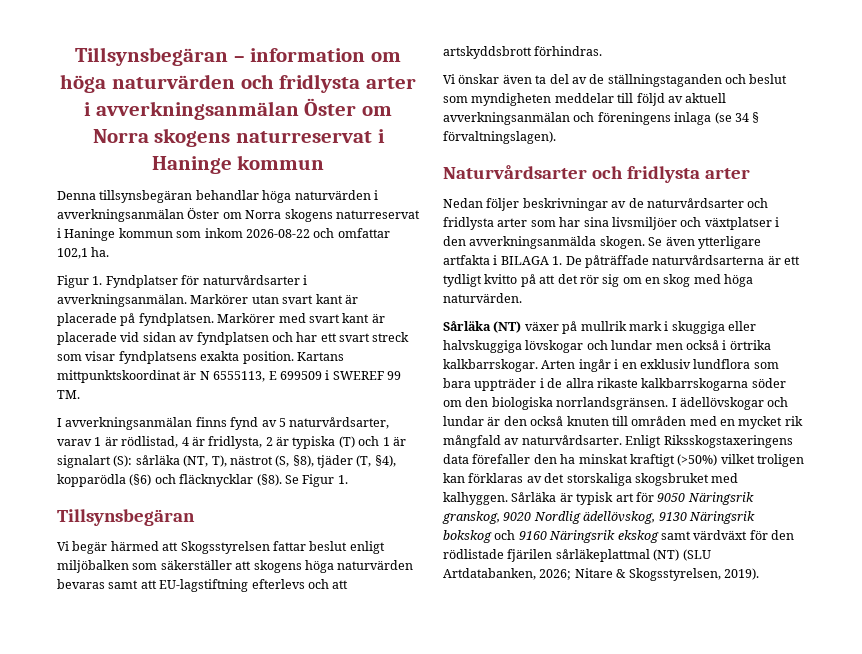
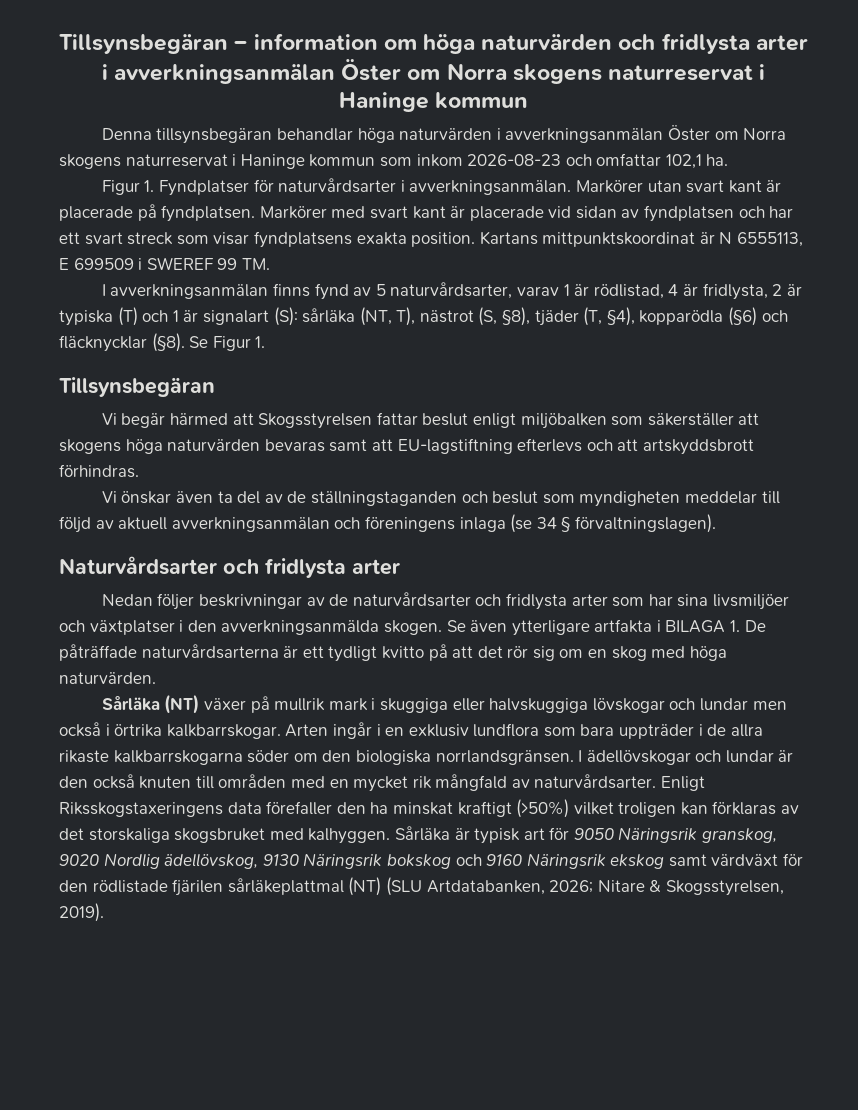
[245,229,310,238] 2026-08-22 -> [467,154,562,166] 2026-08-23

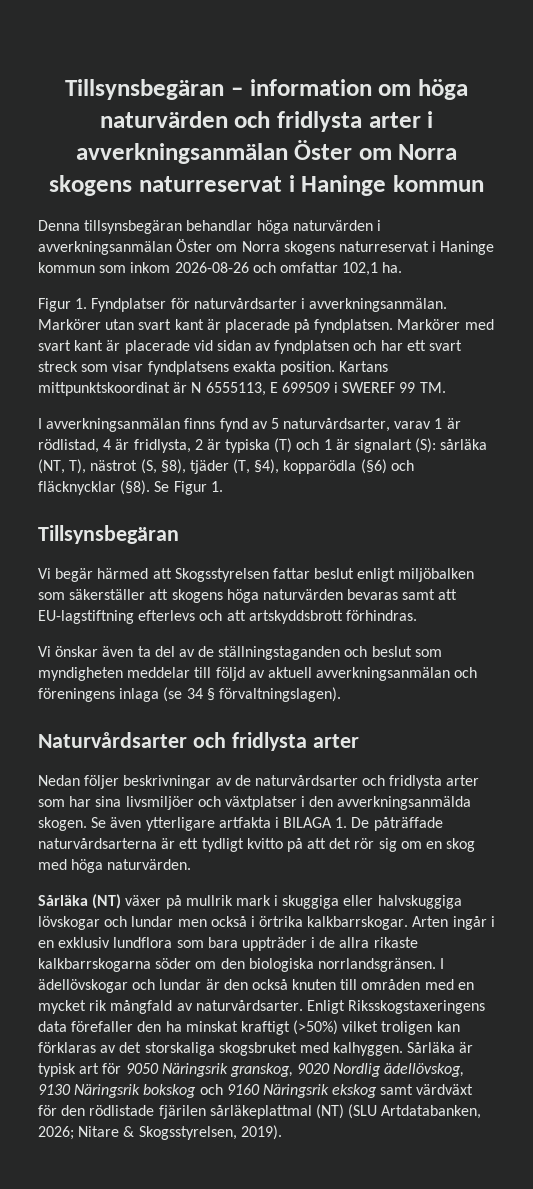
[467,154,562,166] 2026-08-23 -> [174,262,249,273] 2026-08-26

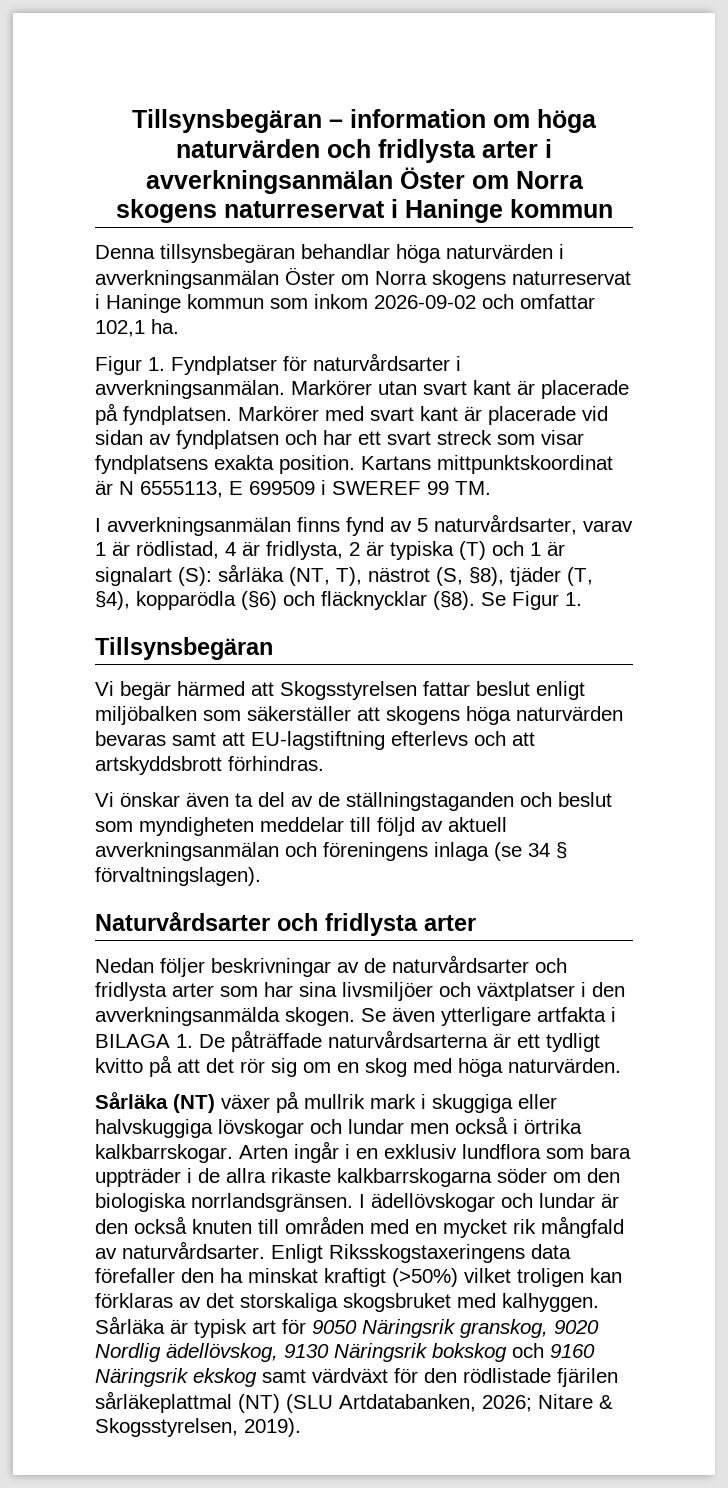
[174,262,249,273] 2026-08-26 -> [374,295,476,309] 2026-09-02

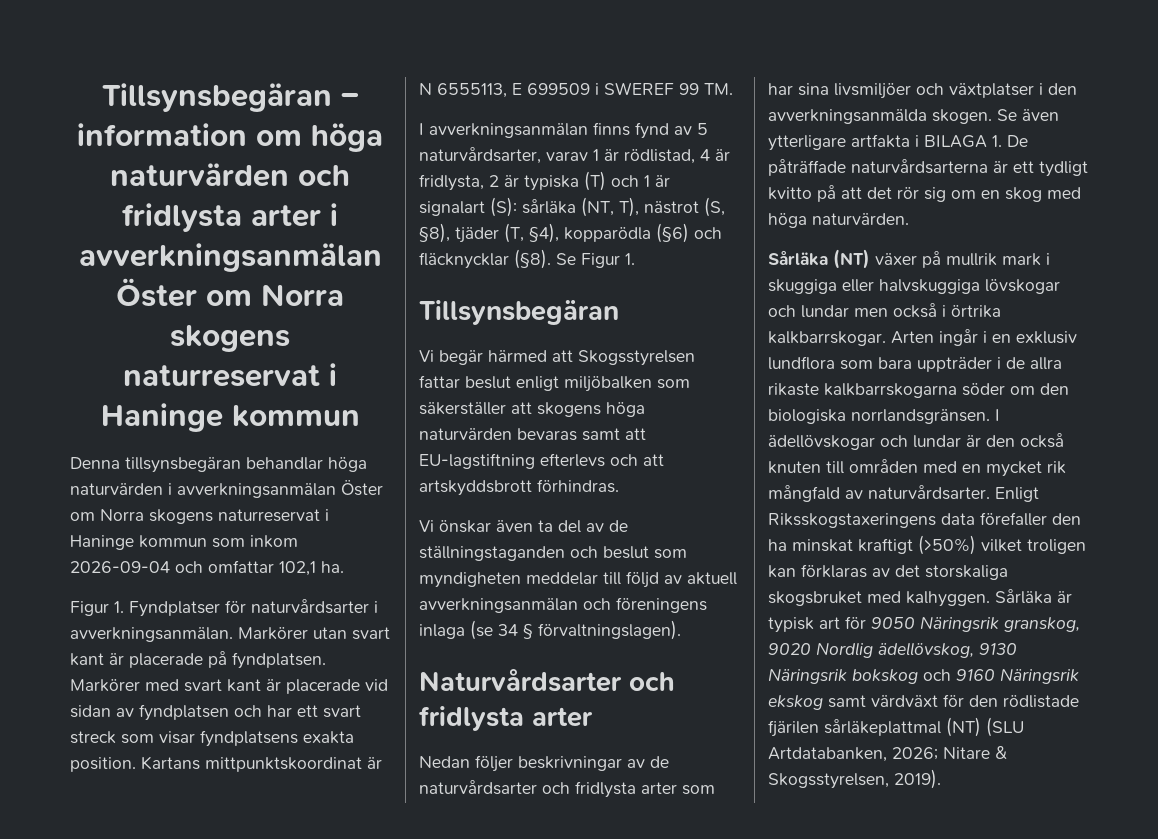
[374,295,476,309] 2026-09-02 -> [70,561,170,573] 2026-09-04

